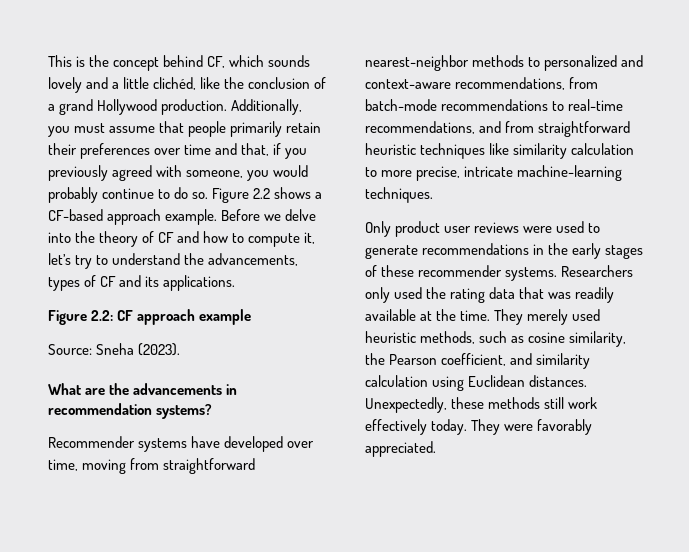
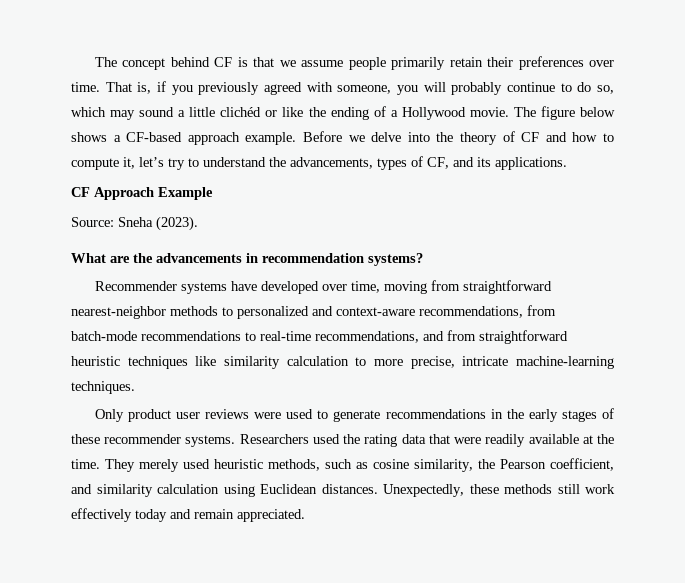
[48,55,311,71] [48,77,327,93] [48,99,303,115] [48,121,185,137] This is the concept behind CF, which sounds lovely and a little clichéd, like the conclusion of a grand Hollywood production. Additionally, you must assume that -> [94,57,344,70] The concept behind CF is that we assume
[184,143,270,156] time and that, -> [71,82,152,94] time. That is,
[273,165,309,177] would -> [423,82,446,92] will
[192,188,271,203] so. Figure 2.2 -> [597,85,615,94] [71,106,615,120] so, which may sound a little clichéd or like the ending of a Hollywood movie. The figure below
[100,276,117,287] CF -> [427,157,449,169] CF,
[48,309,252,325] Figure 2.2: CF approach example -> [71,187,213,200] CF Approach Example
[365,287,390,303] only -> (309, 439) none
[548,292,572,299] was -> [454,437,482,444] were
[431,419,593,435] today. They were favorably -> [135,509,234,522] today and remain

